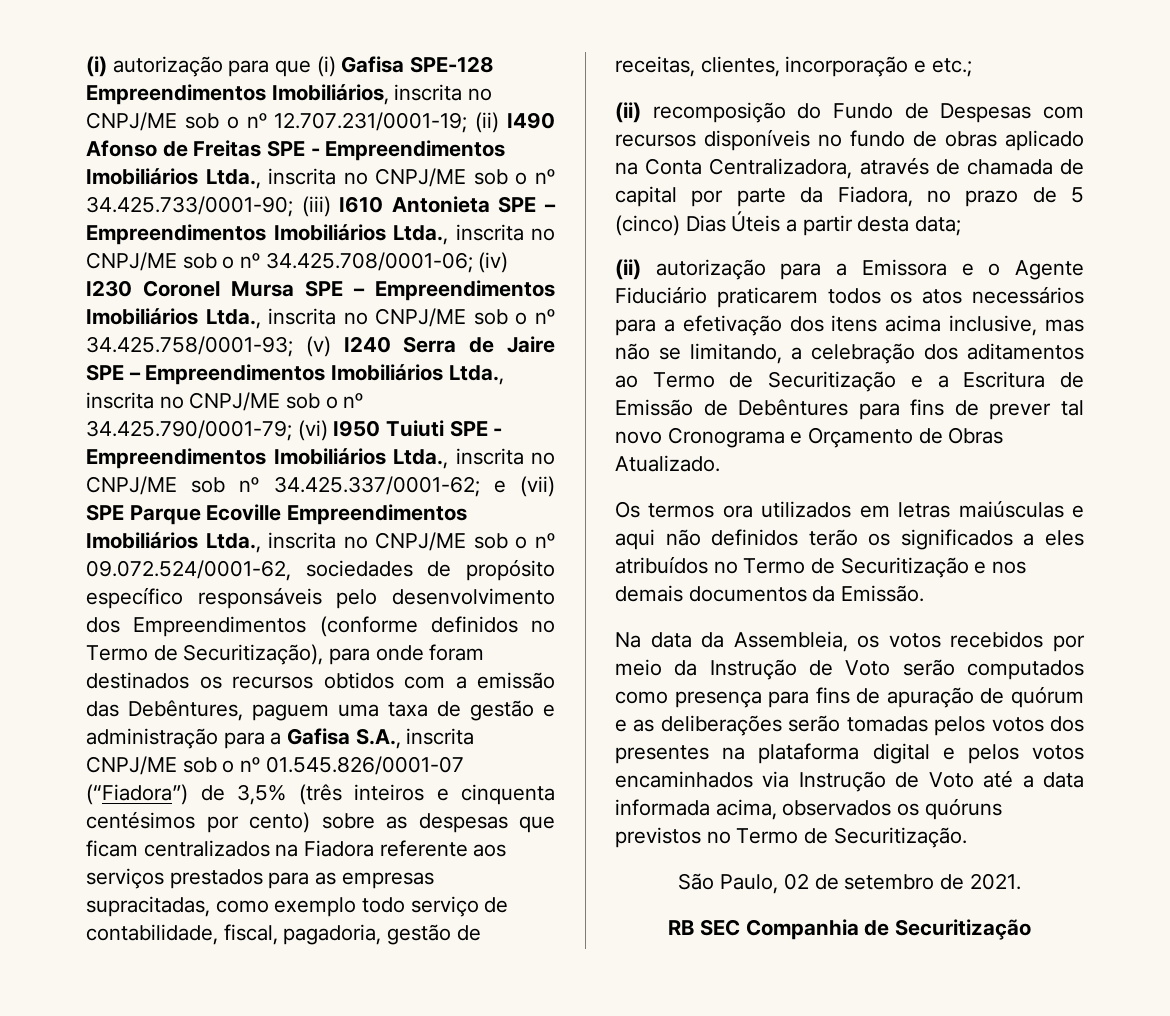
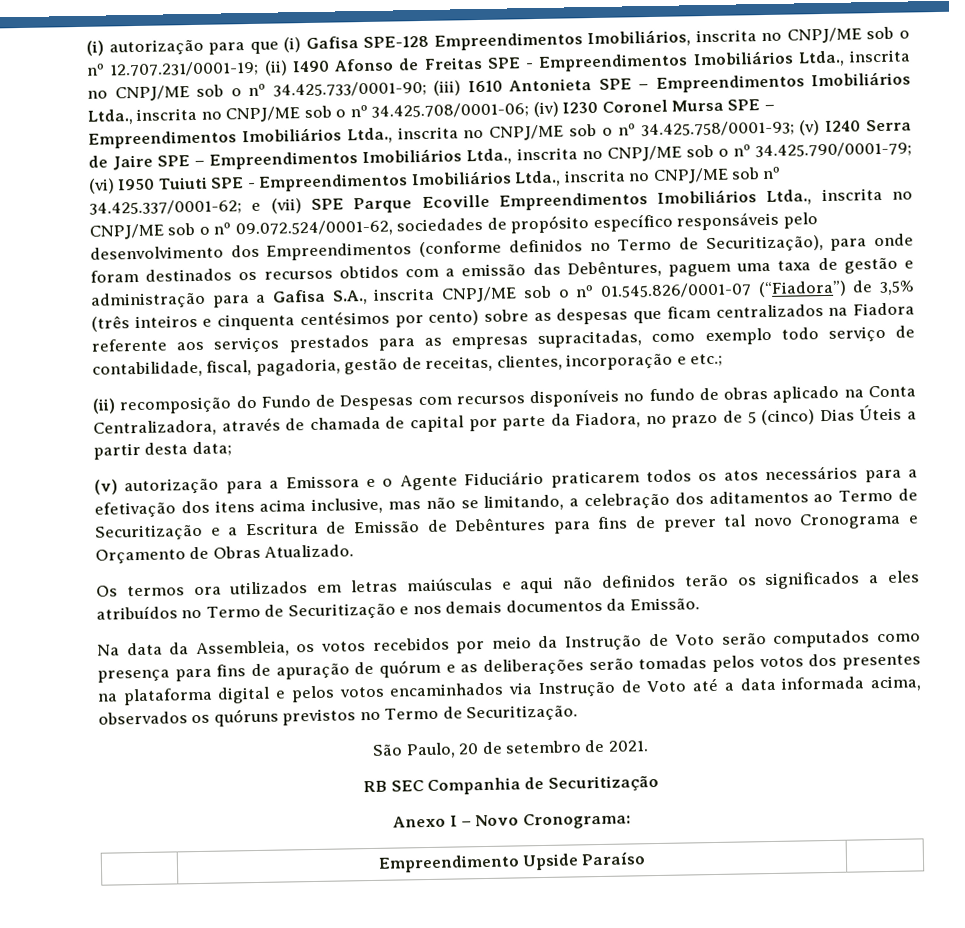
[615,259,641,280] (ii) -> [94,479,118,495] (v)
[783,873,809,890] 02 -> [458,743,480,755] 20
(1031, 929) none -> [393,812,631,830] [377,852,647,873] // Anexo I – Novo Cronograma: // | Empreendimento Upside Paraíso |

